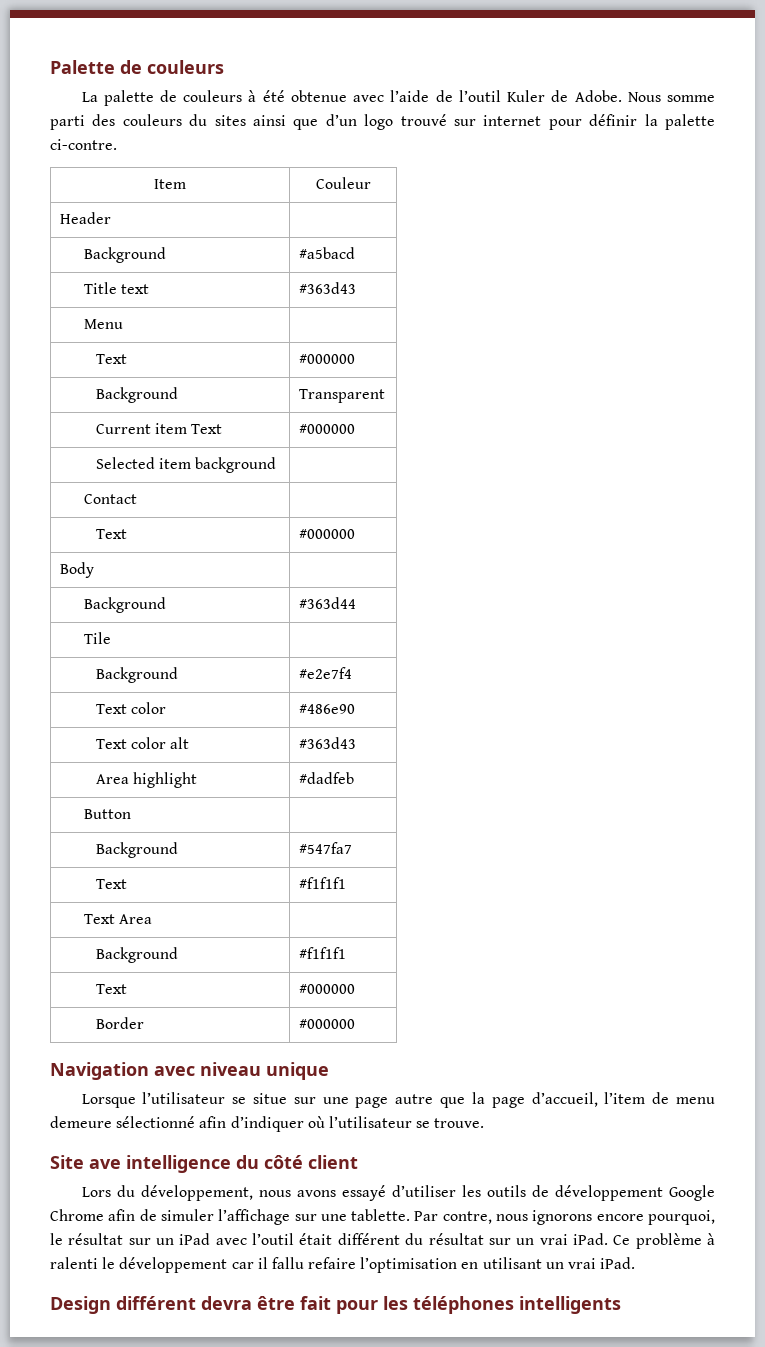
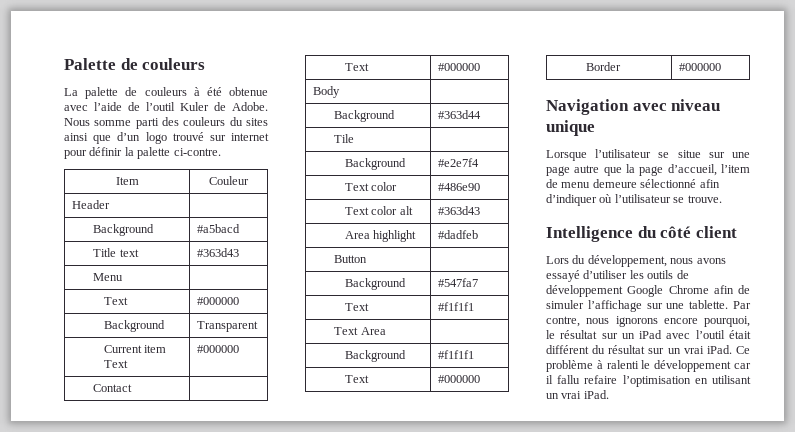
[95,457,277,473] // Selected item background | -> (240, 349) none
[50,1155,231,1173] Site ave intelligence -> [546,226,633,242] Intelligence
[50,1296,621,1314] // Design différent devra être fait pour les téléphones intelligents -> (609, 394) none

